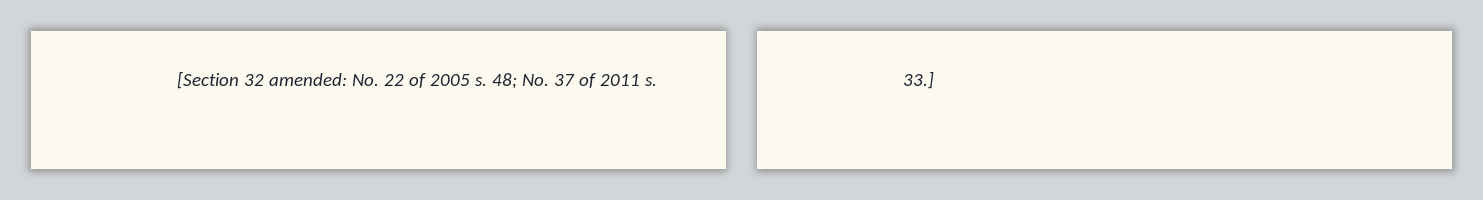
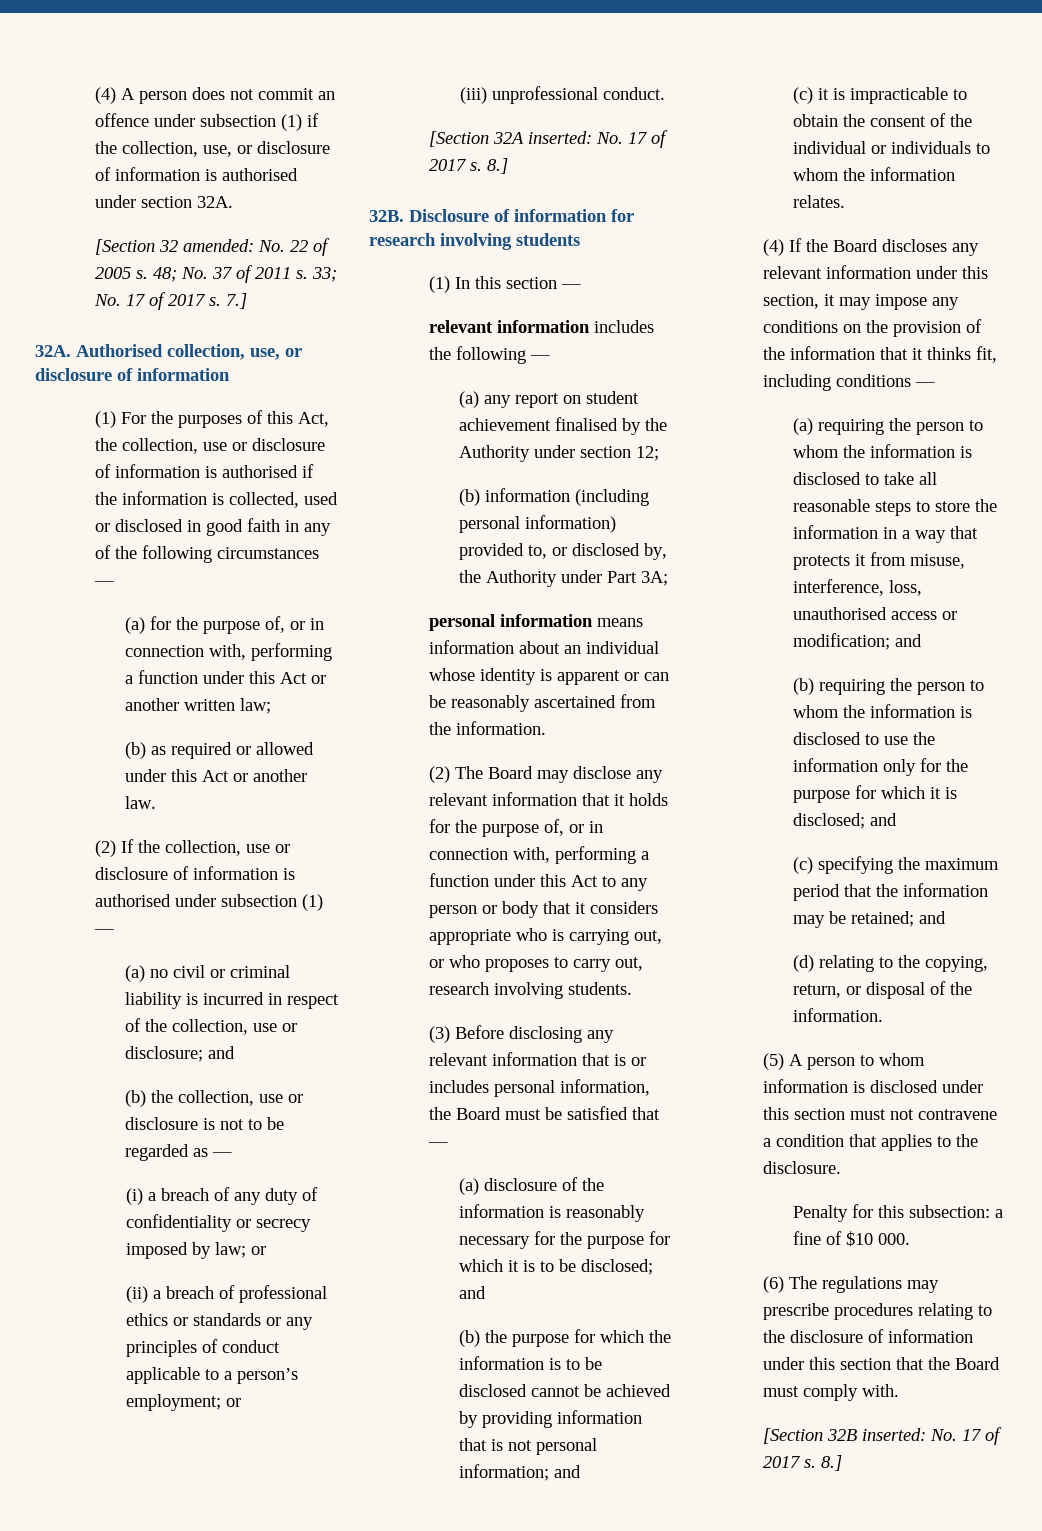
(176, 80) none -> [95,87,336,104] [95,113,320,131] [95,141,331,157] [95,167,299,181] [95,195,234,208] (4) A person does not commit an offence under subsection (1) if the collection, use, or disclosure of information is authorised under section 32A. //
[902,71,934,89] 33.] -> [312,267,338,282] [94,292,248,310] [35,344,302,360] [35,368,230,381] [95,410,330,428] [95,438,326,454] [95,464,315,478] [95,491,339,508] [95,518,332,536] [95,545,320,563] [94,581,115,586] [125,616,325,634] [125,643,333,661] [125,670,327,684] [125,698,272,714] [125,742,315,759] [125,769,308,782] [125,796,157,809] [95,839,291,857] [95,866,296,880] [95,894,324,911] [94,929,115,934] [125,965,291,982] [125,992,340,1009] [125,1018,298,1035] [125,1046,236,1062] [125,1090,304,1107] [125,1117,285,1130] [125,1144,233,1161] [126,1187,319,1205] [126,1214,312,1232] [126,1242,267,1259] [126,1285,328,1303] [126,1313,314,1330] [126,1339,281,1357] [126,1367,299,1384] [126,1394,242,1411] [460,86,666,104] [429,130,669,148] [429,158,509,174] [369,209,634,222] [369,233,580,250] [429,276,582,293] [429,320,655,333] [429,346,551,364] [459,391,640,408] [459,417,668,435] [459,445,660,462] [459,488,650,506] [459,515,617,533] [459,543,668,560] [459,570,669,587] [429,614,644,631] [429,640,660,654] [429,668,670,685] [429,694,657,712] [429,721,547,735] [429,766,664,783] [429,792,669,806] [429,819,604,837] [429,846,650,864] [429,873,649,891] [429,901,659,918] [429,928,663,945] [429,955,644,972] [429,982,633,999] [429,1025,615,1043] [429,1052,647,1066] [429,1079,651,1097] [429,1106,661,1120] [428,1142,449,1147] [459,1177,605,1195] [459,1204,646,1222] [459,1231,671,1249] [459,1259,654,1275] [459,1286,487,1299] [459,1329,672,1347] [459,1356,603,1370] [459,1384,672,1397] [459,1410,643,1428] [459,1438,598,1455] [459,1464,582,1481] [793,87,968,104] [793,113,973,127] [793,141,991,154] [793,167,956,181] [793,195,846,208] [763,238,980,256] [763,265,989,279] [763,294,960,310] [763,319,983,337] [763,346,998,363] [763,374,936,391] [793,418,984,435] [793,444,973,458] [793,472,938,485] [793,499,998,516] [793,525,979,543] [793,552,966,570] [793,579,923,596] [793,607,958,620] [793,633,923,650] [793,678,985,695] [793,704,973,718] [793,732,936,745] [793,758,969,776] [793,785,958,803] [793,813,898,829] [793,856,1000,874] [793,883,989,901] [793,911,947,928] [793,955,989,972] [793,981,973,999] [793,1008,884,1022] [763,1053,926,1070] [763,1079,984,1093] [763,1107,998,1120] [763,1134,979,1151] [763,1161,842,1174] [793,1204,1004,1222] [793,1231,911,1247] [763,1276,940,1293] [763,1303,993,1320] [763,1329,974,1343] [763,1357,1001,1370] [763,1384,900,1401] [763,1427,1003,1445] [763,1455,843,1471] 33; No. 17 of 2017 s. 7.] // 32A. Authorised collection, use, or disclosure of information // (1) For the purposes of this Act, the collection, use or disclosure of information is authorised if the information is collected, used or disclosed in good faith in any of the following circumstances — // (a) for the purpose of, or in connection with, performing a function under this Act or another written law; // (b) as required or allowed under this Act or another law. // (2) If the collection, use or disclosure of information is authorised under subsection (1) — // (a) no civil or criminal liability is incurred in respect of the collection, use or disclosure; and // (b) the collection, use or disclosure is not to be regarded as — // (i) a breach of any duty of confidentiality or secrecy imposed by law; or // (ii) a breach of professional ethics or standards or any principles of conduct applicable to a person’s employment; or // (iii) unprofessional conduct. // [Section 32A inserted: No. 17 of 2017 s. 8.] // 32B. Disclosure of information for research involving students // (1) In this section — // relevant information includes the following — // (a) any report on student achievement finalised by the Authority under section 12; // (b) information (including personal information) provided to, or disclosed by, the Authority under Part 3A; // personal information means information about an individual whose identity is apparent or can be reasonably ascertained from the information. // (2) The Board may disclose any relevant information that it holds for the purpose of, or in connection with, performing a function under this Act to any person or body that it considers appropriate who is carrying out, or who proposes to carry out, research involving students. // (3) Before disclosing any relevant information that is or includes personal information, the Board must be satisfied that — // (a) disclosure of the information is reasonably necessary for the purpose for which it is to be disclosed; and // (b) the purpose for which the information is to be disclosed cannot be achieved by providing information that is not personal information; and // (c) it is impracticable to obtain the consent of the individual or individuals to whom the information relates. // (4) If the Board discloses any relevant information under this section, it may impose any conditions on the provision of the information that it thinks fit, including conditions — // (a) requiring the person to whom the information is disclosed to take all reasonable steps to store the information in a way that protects it from misuse, interference, loss, unauthorised access or modification; and // (b) requiring the person to whom the information is disclosed to use the information only for the purpose for which it is disclosed; and // (c) specifying the maximum period that the information may be retained; and // (d) relating to the copying, return, or disposal of the information. // (5) A person to whom information is disclosed under this section must not contravene a condition that applies to the disclosure. // Penalty for this subsection: a fine of $10 000. // (6) The regulations may prescribe procedures relating to the disclosure of information under this section that the Board must comply with. // [Section 32B inserted: No. 17 of 2017 s. 8.]

